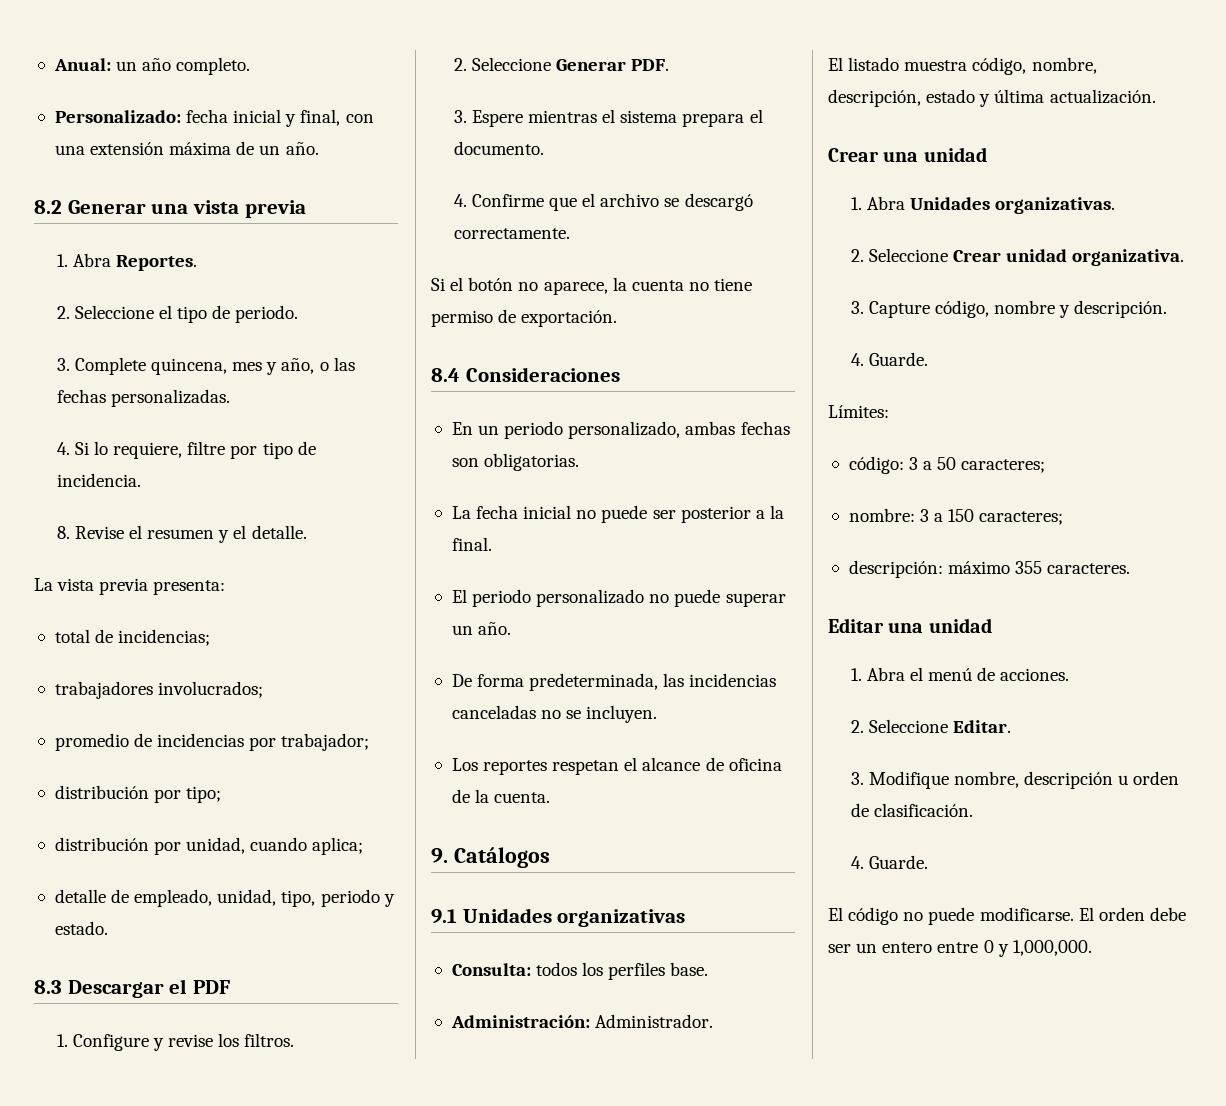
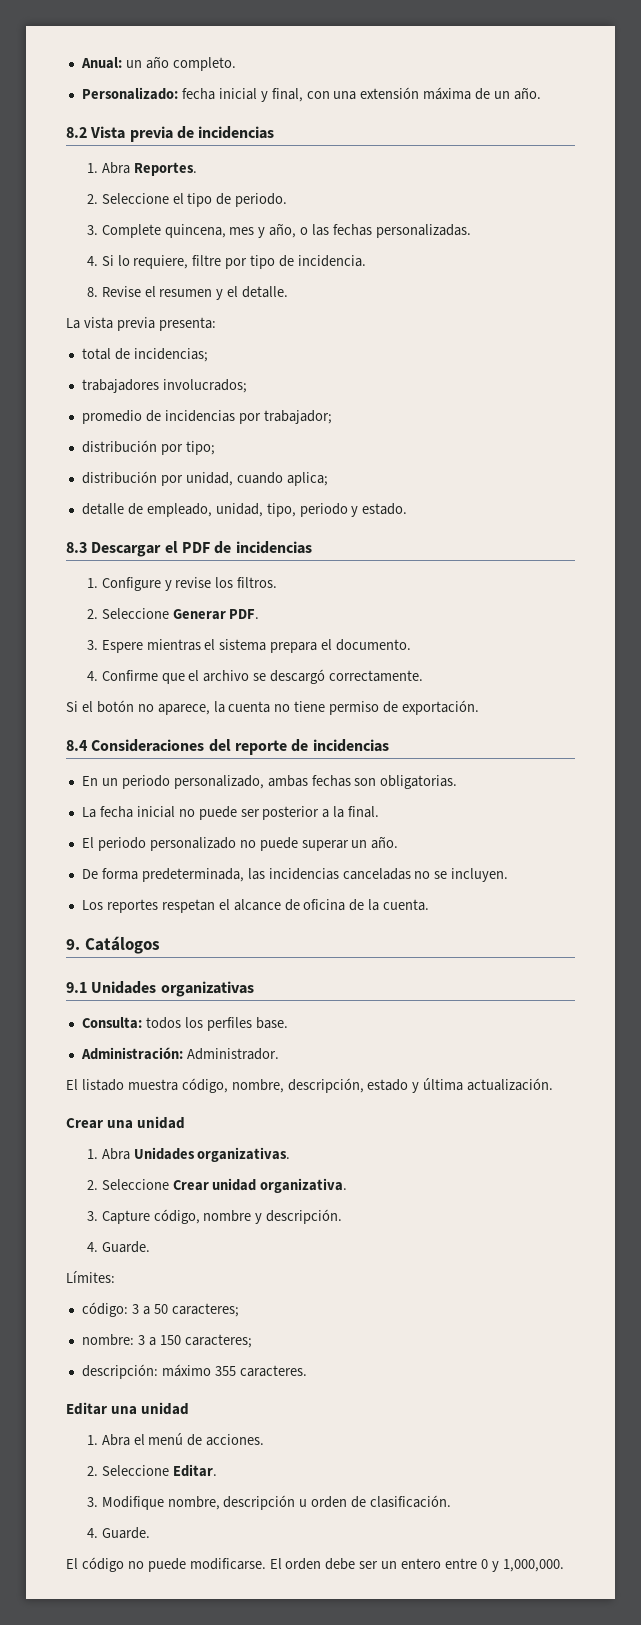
[67,200,306,218] Generar una vista previa -> [90,126,275,142] Vista previa de incidencias
(231, 987) none -> [214,541,312,554] de incidencias
(620, 374) none -> [208,739,389,755] del reporte de incidencias

